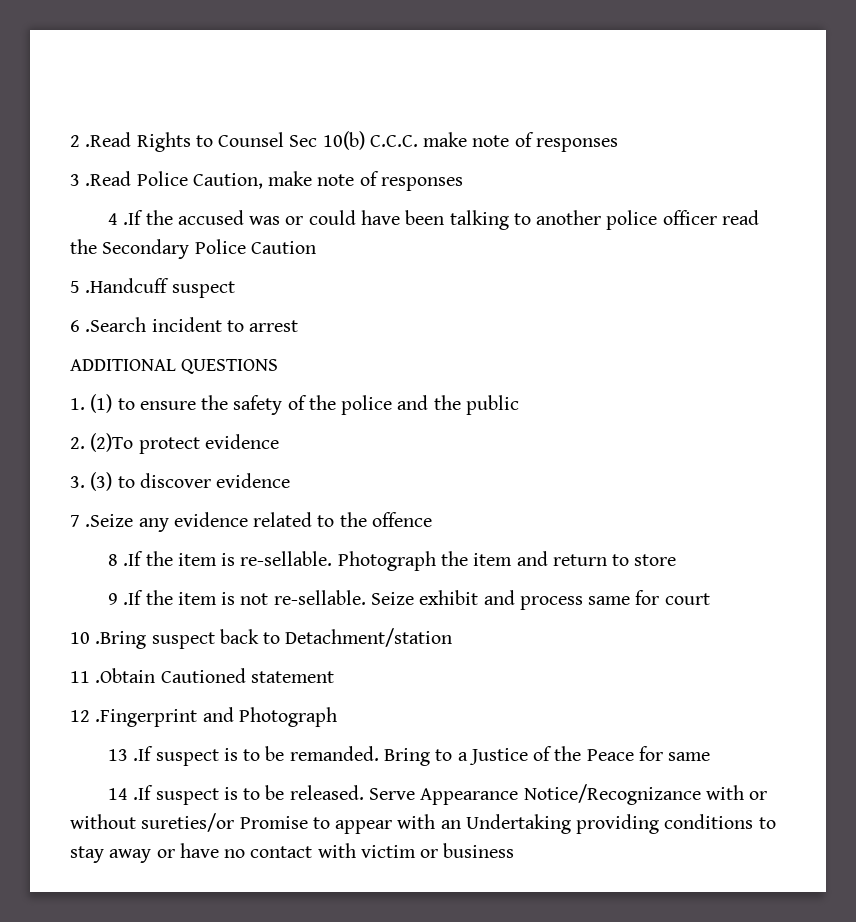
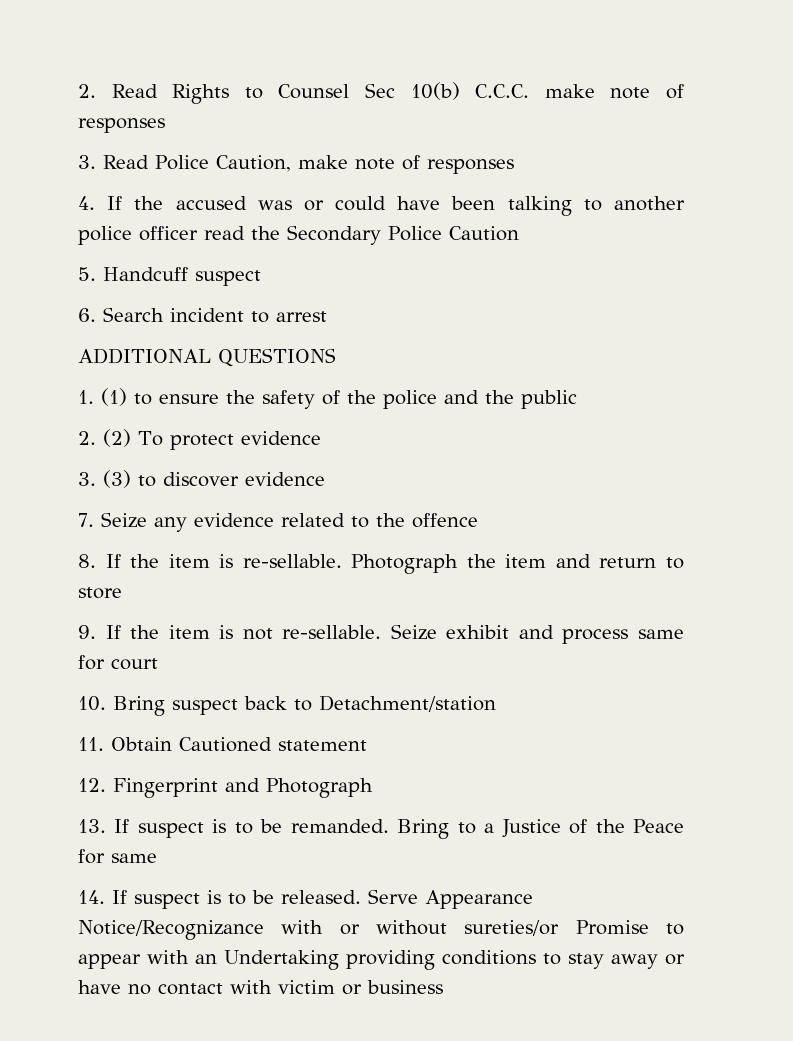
[70,132,132,147] 2 .Read -> [78,84,158,98] 2. Read
[70,171,132,186] 3 .Read -> [78,155,149,169] 3. Read
[108,210,144,225] 4 .If -> [78,196,123,210] 4. If
[70,278,170,293] 5 .Handcuff -> [78,267,188,281] 5. Handcuff
[70,317,147,332] 6 .Search -> [78,307,164,322] 6. Search
[90,433,134,452] (2)To -> [103,429,163,447] (2) To
[70,514,134,527] 7 .Seize -> [78,512,147,528] 7. Seize
[108,551,144,566] 8 .If -> [78,554,121,568] 8. If
[108,590,144,605] 9 .If -> [78,625,121,639] 9. If
[70,631,147,649] 10 .Bring -> [78,696,165,716] 10. Bring
[70,668,156,683] 11 .Obtain -> [78,737,172,751] 11. Obtain
[70,709,198,727] 12 .Fingerprint -> [78,778,218,798] 12. Fingerprint
[108,746,154,761] 13 .If -> [78,819,130,833] 13. If
[108,785,154,800] 14 .If -> [78,890,127,904] 14. If

